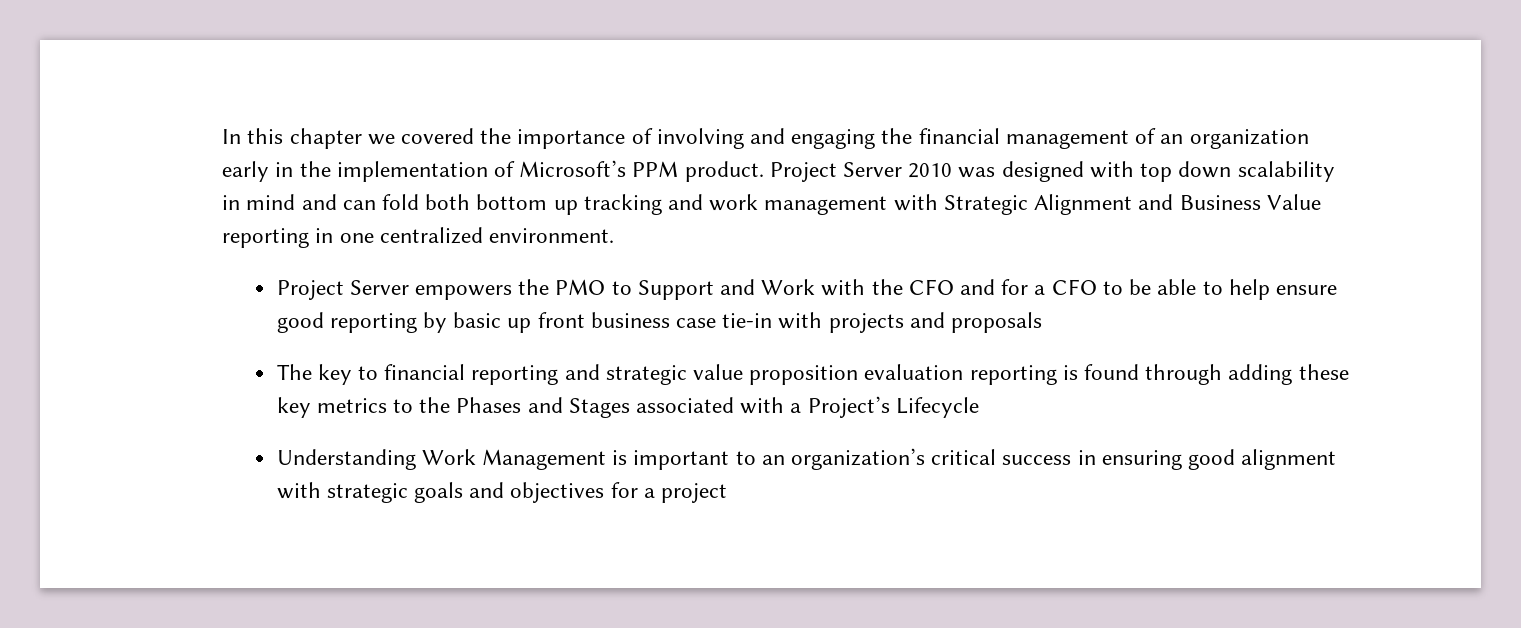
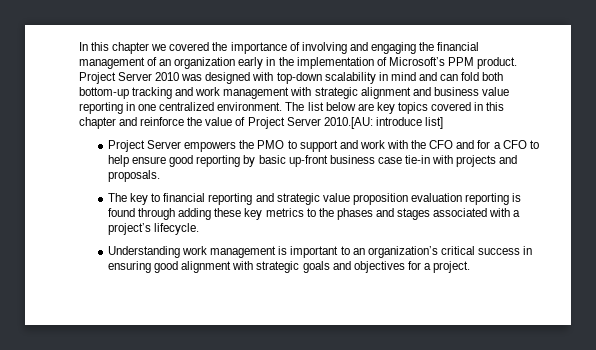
[1140,161,1232,182] top down -> [276,72,322,84] top-down
[476,194,578,215] bottom up -> [78,87,129,99] bottom-up
[943,194,1321,215] Strategic Alignment and Business Value -> [314,87,509,99] strategic alignment and business value
(615, 235) none -> [285,102,505,114] [78,117,443,129] The list below are key topics covered in this chapter and reinforce the value of Project Server 2010.[AU: introduce list]
[637,279,816,300] Support and Work -> [299,140,385,152] support and work
[1129,279,1223,295] be able to -> (539, 144) none
[507,312,585,333] up front -> [288,155,328,167] up-front
[951,312,1043,333] proposals -> [108,170,161,182] proposals.
[456,397,630,418] Phases and Stages -> [336,208,431,220] phases and stages
[807,396,979,418] Project’s Lifecycle -> [108,223,200,235] project’s lifecycle.
[421,449,606,470] Work Management -> [182,246,277,258] work management
[661,483,728,503] project -> [433,261,471,273] project.

